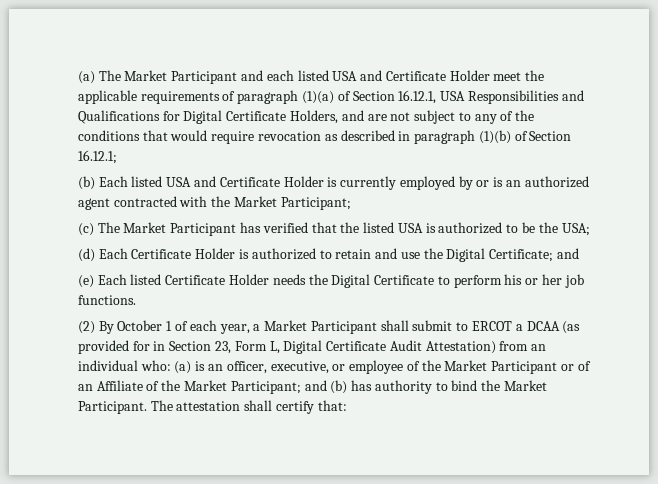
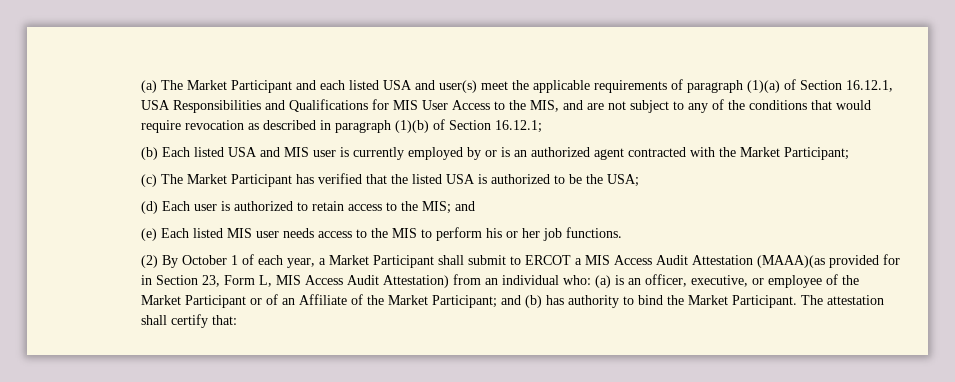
[385,70,490,81] Certificate Holder -> [438,80,477,93] user(s)
[183,110,339,124] Digital Certificate Holders, -> [392,100,559,112] MIS User Access to the MIS,
[219,176,324,187] Certificate Holder -> [283,147,336,157] MIS user
[131,248,236,259] Certificate Holder -> [193,204,217,211] user
[375,248,554,262] and use the Digital Certificate; -> [347,201,451,214] access to the MIS;
[165,274,435,288] Certificate Holder needs the Digital Certificate -> [226,228,417,238] MIS user needs access to the MIS
[526,321,581,334] DCAA (as -> [584,255,825,268] MIS Access Audit Attestation (MAAA)(as
[283,340,387,354] Digital Certificate -> [275,275,343,285] MIS Access

